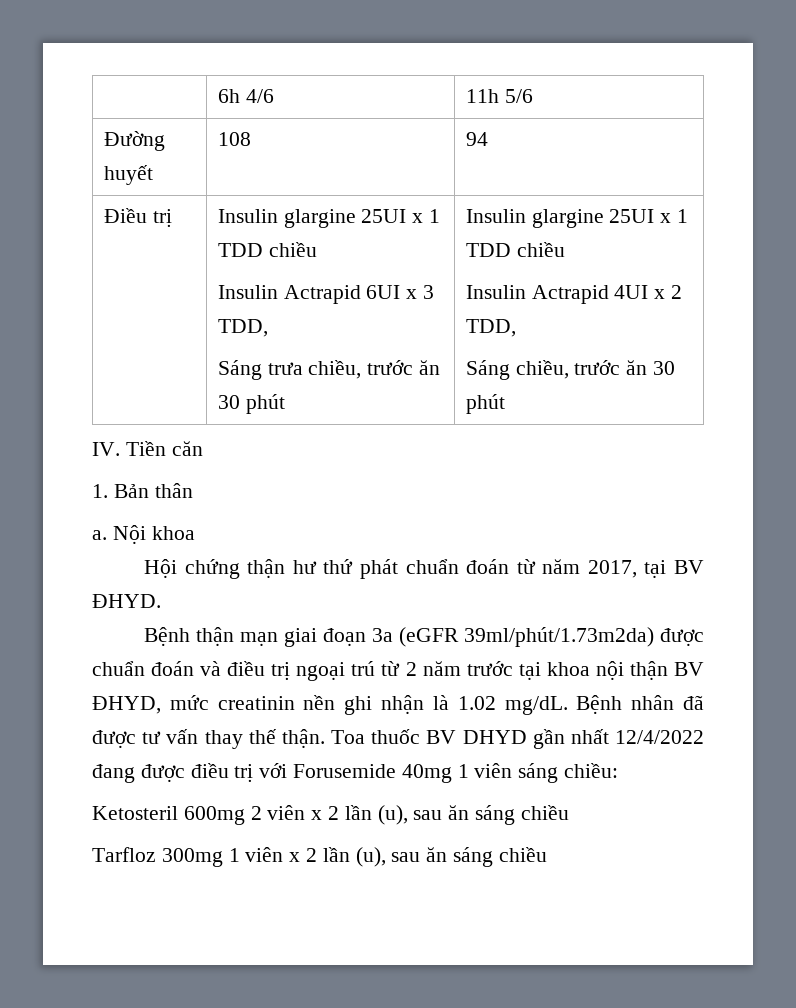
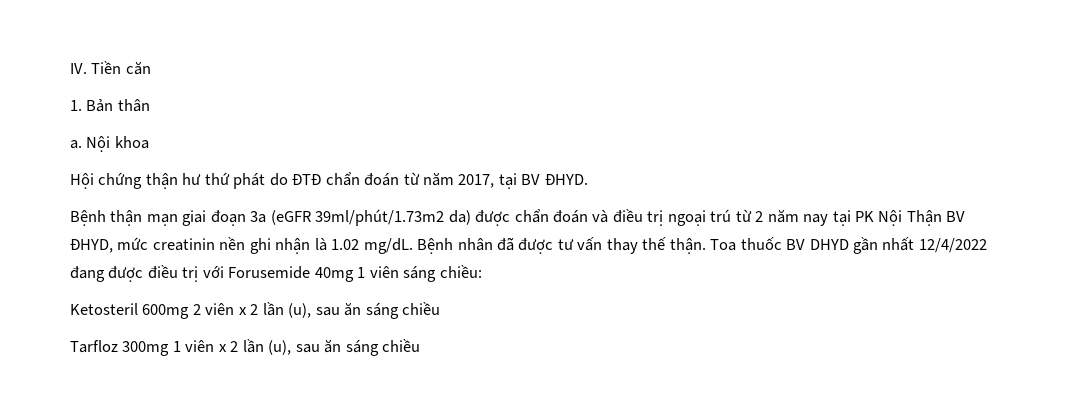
[217,89,274,103] [465,89,533,103] [103,131,165,151] [103,165,153,185] [217,132,251,146] [465,132,488,146] [103,208,172,227] [217,209,440,228] [217,242,317,257] [217,285,434,304] [217,319,268,337] [217,360,440,380] [217,394,285,414] [465,209,688,228] [465,242,565,257] [465,285,682,304] [465,319,516,337] [465,360,675,380] [465,394,505,414] | 6h 4/6 | 11h 5/6 // Đường huyết | 108 | 94 // Điều trị | Insulin glargine 25UI x 1 TDD chiều // Insulin Actrapid 6UI x 3 TDD, // Sáng trưa chiều, trước ăn 30 phút | Insulin glargine 25UI x 1 TDD chiều // Insulin Actrapid 4UI x 2 TDD, // Sáng chiều, trước ăn 30 phút // -> (70, 68) none
[405,559,459,574] chuẩn -> [269,172,360,186] do ĐTĐ chẩn
[464,627,704,647] [92,661,145,676] 39ml/phút/1.73m2da) được chuẩn -> [315,209,549,226] 39ml/phút/1.73m2 da) được chẩn
[466,661,668,680] trước tại khoa nội thận -> [803,210,942,226] nay tại PK Nội Thận

